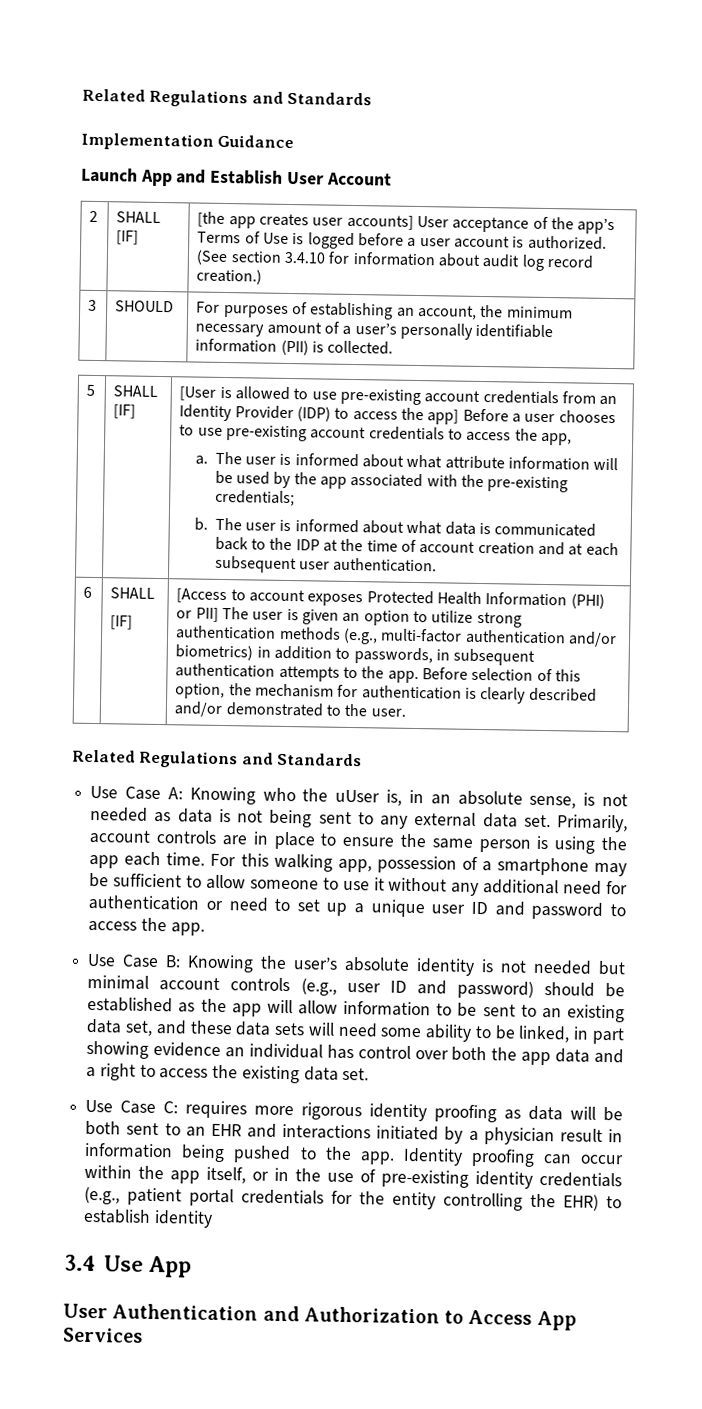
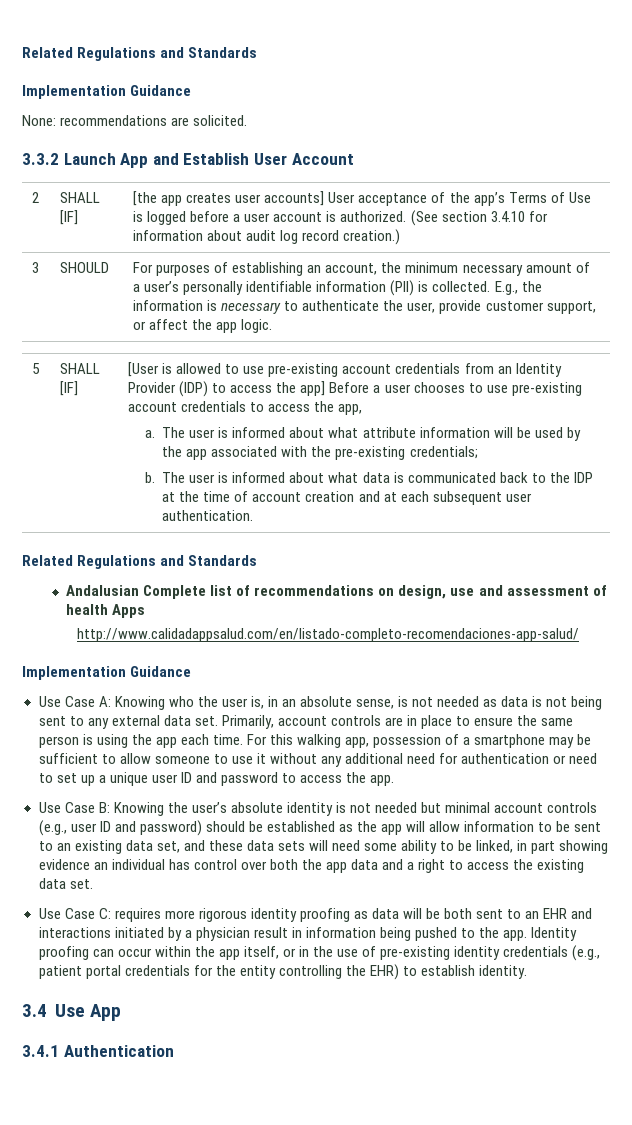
(295, 141) none -> [22,115,248,126] [22,153,59,165] None: recommendations are solicited. // 3.3.2
(394, 347) none -> [494,281,542,295] [133,300,596,314] [133,319,273,333] E.g., the information is necessary to authenticate the user, provide customer support, or affect the app logic.
[83,586,93,598] [110,587,156,599] [110,615,134,630] [176,588,605,609] [176,606,522,628] [176,625,618,648] [175,644,536,666] [175,663,581,684] [175,683,597,704] [174,701,406,718] [72,749,363,769] // 6 | SHALL // [IF] | [Access to account exposes Protected Health Information (PHI) or PII] The user is given an option to utilize strong authentication methods (e.g., multi-factor authentication and/or biometrics) in addition to passwords, in subsequent authentication attempts to the app. Before selection of this option, the mechanism for authentication is clearly described and/or demonstrated to the user. // Related Regulations and Standards -> [22,555,258,569] [66,585,607,599] [66,604,146,618] [77,628,580,642] [22,666,192,680] // Related Regulations and Standards // Andalusian Complete list of recommendations on design, use and assessment of health Apps // http://www.calidadappsalud.com/en/listado-completo-recomendaciones-app-salud/ // Implementation Guidance
[335,789,381,803] uUser -> [221,698,248,707] user
[153,1210,213,1228] identity -> [479,965,528,979] identity.
[63,1303,577,1331] [63,1327,143,1343] User Authentication and Authorization to Access App Services -> [22,1045,174,1057] 3.4.1 Authentication

